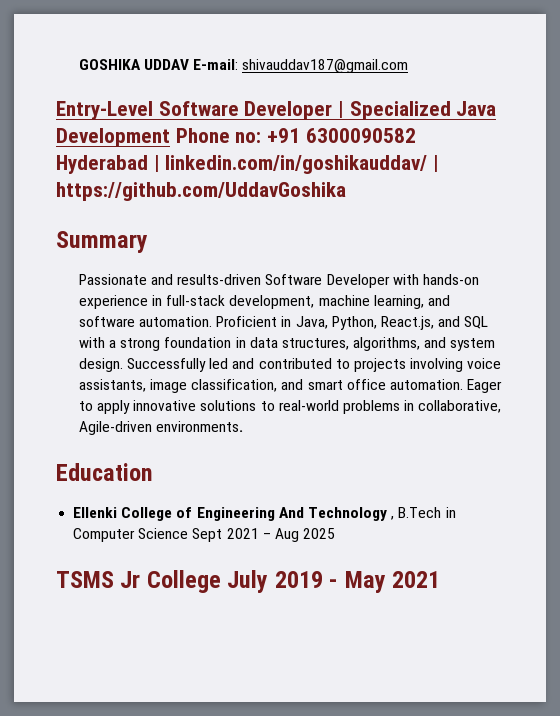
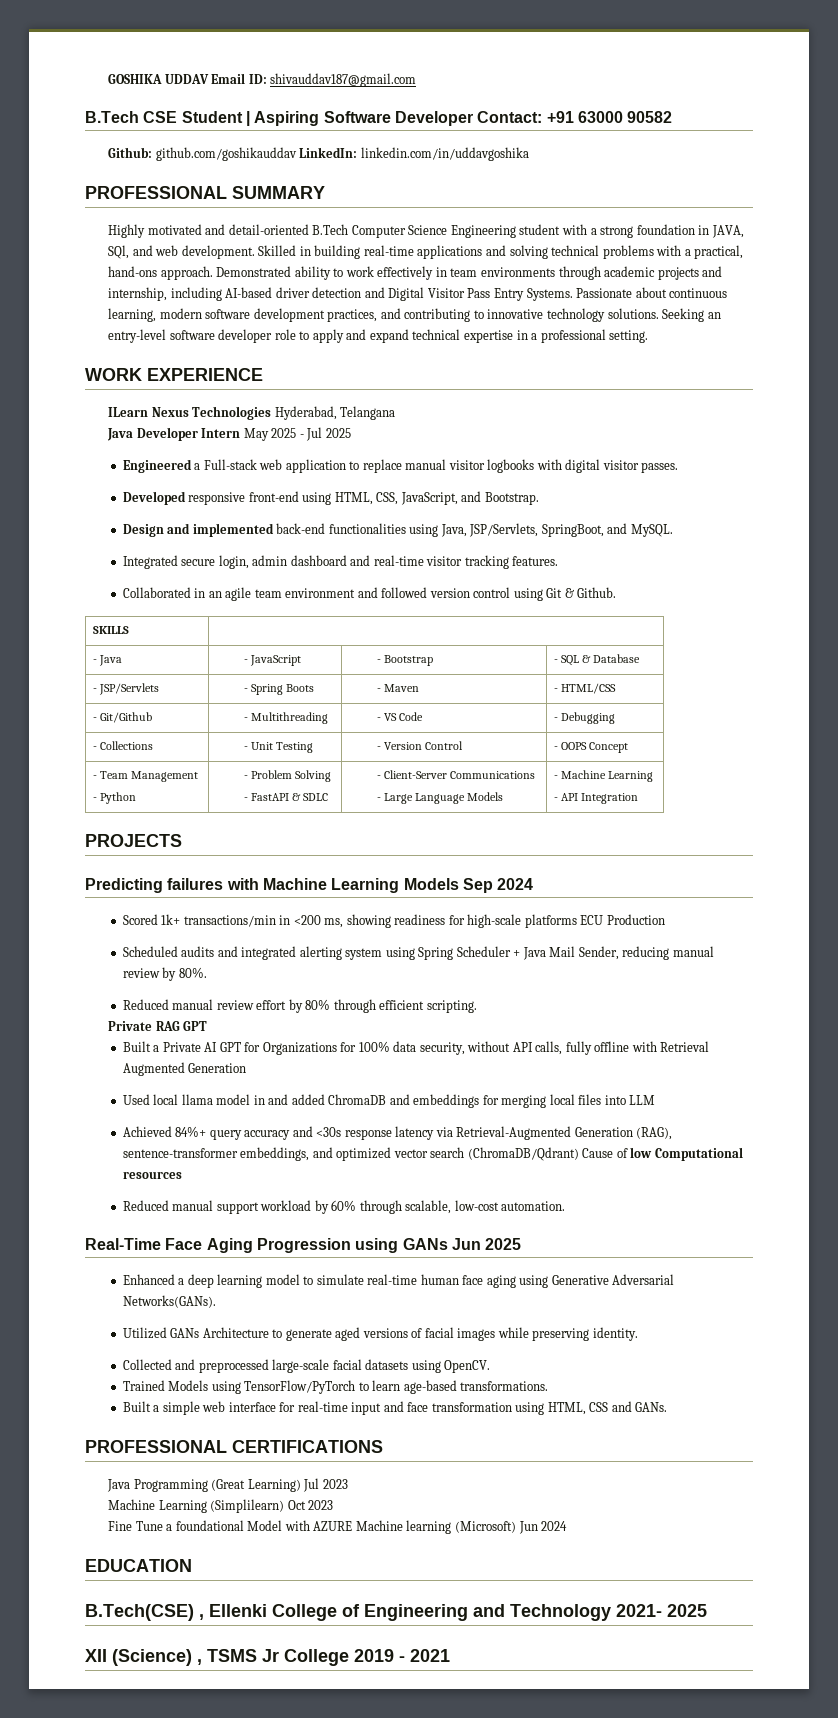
[193,59,239,70] E-mail: -> [211,73,267,84] Email ID:
[56,101,497,120] [56,128,416,147] [56,155,440,174] [56,182,346,201] [56,231,148,253] [78,274,479,288] [78,295,450,309] [78,316,489,330] Entry-Level Software Developer | Specialized Java Development Phone no: +91 6300090582 Hyderabad | linkedin.com/in/goshikauddav/ | https://github.com/UddavGoshika // Summary // Passionate and results-driven Software Developer with hands-on experience in full-stack development, machine learning, and software automation. Proficient in Java, Python, React.js, and SQL -> [85,111,673,126] [108,147,529,161] [85,186,325,199] [108,224,561,238] B.Tech CSE Student | Aspiring Software Developer Contact: +91 63000 90582 // Github: github.com/goshikauddav LinkedIn: linkedin.com/in/uddavgoshika // PROFESSIONAL SUMMARY // Highly motivated and detail-oriented B.Tech Computer Science Engineering student
[249,337,496,351] [78,358,502,372] [78,379,503,393] [78,400,502,414] [78,421,243,435] [56,463,153,481] [73,507,456,521] [73,528,336,542] data structures, algorithms, and system design. Successfully led and contributed to projects involving voice assistants, image classification, and smart office automation. Eager to apply innovative solutions to real-world problems in collaborative, Agile-driven environments. // Education // Ellenki College of Engineering And Technology , B.Tech in Computer Science Sept 2021 – Aug 2025 // -> [711,225,744,238] [108,245,744,259] [108,266,723,280] [108,287,728,301] [108,308,721,322] [108,329,649,343] [85,368,263,381] [108,406,396,420] [107,427,351,441] [122,459,679,473] [122,491,539,505] [122,523,673,537] [122,555,559,569] [122,587,617,601] [92,626,129,634] [92,655,122,666] [243,655,301,666] [376,655,433,666] [553,654,640,666] [92,683,159,695] [243,684,314,695] [376,684,419,692] [553,683,616,694] [92,712,152,723] [243,712,328,724] [376,712,423,721] [553,712,615,724] [92,741,153,750] [243,742,313,753] [376,741,463,750] [553,742,628,753] [92,771,198,782] [92,792,136,804] [243,770,331,782] [243,793,329,801] [376,770,535,779] [376,792,504,804] [553,770,653,782] [553,793,638,804] [85,834,182,847] [85,878,534,893] [122,914,665,928] [122,946,714,960] [122,967,207,981] [122,999,477,1013] [108,1021,208,1031] [122,1041,710,1055] [122,1062,247,1076] [122,1094,656,1108] [122,1126,673,1140] [122,1147,743,1161] [122,1171,182,1179] [122,1200,566,1214] [85,1238,522,1253] [122,1274,675,1288] [122,1295,216,1308] [122,1327,638,1341] [122,1359,491,1373] [122,1380,549,1394] [122,1401,668,1415] [85,1440,383,1453] [107,1478,348,1492] [108,1499,334,1513] [108,1520,568,1534] [85,1559,192,1572] [85,1604,707,1621] [85,1649,202,1666] JAVA, SQl, and web development. Skilled in building real-time applications and solving technical problems with a practical, hand-ons approach. Demonstrated ability to work effectively in team environments through academic projects and internship, including AI-based driver detection and Digital Visitor Pass Entry Systems. Passionate about continuous learning, modern software development practices, and contributing to innovative technology solutions. Seeking an entry-level software developer role to apply and expand technical expertise in a professional setting. // WORK EXPERIENCE // ILearn Nexus Technologies Hyderabad, Telangana // Java Developer Intern May 2025 - Jul 2025 // Engineered a Full-stack web application to replace manual visitor logbooks with digital visitor passes. // Developed responsive front-end using HTML, CSS, JavaScript, and Bootstrap. // Design and implemented back-end functionalities using Java, JSP/Servlets, SpringBoot, and MySQL. // Integrated secure login, admin dashboard and real-time visitor tracking features. // Collaborated in an agile team environment and followed version control using Git & Github. // SKILLS | // - Java | - JavaScript | - Bootstrap | - SQL & Database // - JSP/Servlets | - Spring Boots | - Maven | - HTML/CSS // - Git/Github | - Multithreading | - VS Code | - Debugging // - Collections | - Unit Testing | - Version Control | - OOPS Concept // - Team Management // - Python | - Problem Solving // - FastAPI & SDLC | - Client-Server Communications // - Large Language Models | - Machine Learning // - API Integration // PROJECTS // Predicting failures with Machine Learning Models Sep 2024 // Scored 1k+ transactions/min in <200 ms, showing readiness for high-scale platforms ECU Production // Scheduled audits and integrated alerting system using Spring Scheduler + Java Mail Sender, reducing manual review by 80%. // Reduced manual review effort by 80% through efficient scripting. // Private RAG GPT // Built a Private AI GPT for Organizations for 100% data security, without API calls, fully offline with Retrieval Augmented Generation // Used local llama model in and added ChromaDB and embeddings for merging local files into LLM // Achieved 84%+ query accuracy and <30s response latency via Retrieval-Augmented Generation (RAG), sentence-transformer embeddings, and optimized vector search (ChromaDB/Qdrant) Cause of low Computational resources // Reduced manual support workload by 60% through scalable, low-cost automation. // Real-Time Face Aging Progression using GANs Jun 2025 // Enhanced a deep learning model to simulate real-time human face aging using Generative Adversarial Networks(GANs). // Utilized GANs Architecture to generate aged versions of facial images while preserving identity. // Collected and preprocessed large-scale facial datasets using OpenCV. // Trained Models using TensorFlow/PyTorch to learn age-based transformations. // Built a simple web interface for real-time input and face transformation using HTML, CSS and GANs. // PROFESSIONAL CERTIFICATIONS // Java Programming (Great Learning) Jul 2023 // Machine Learning (Simplilearn) Oct 2023 // Fine Tune a foundational Model with AZURE Machine learning (Microsoft) Jun 2024 // EDUCATION // B.Tech(CSE) , Ellenki College of Engineering and Technology 2021- 2025 // XII (Science) ,
[227,570,269,593] July -> (349, 1657) none
[344,571,386,593] May -> (405, 1659) none

